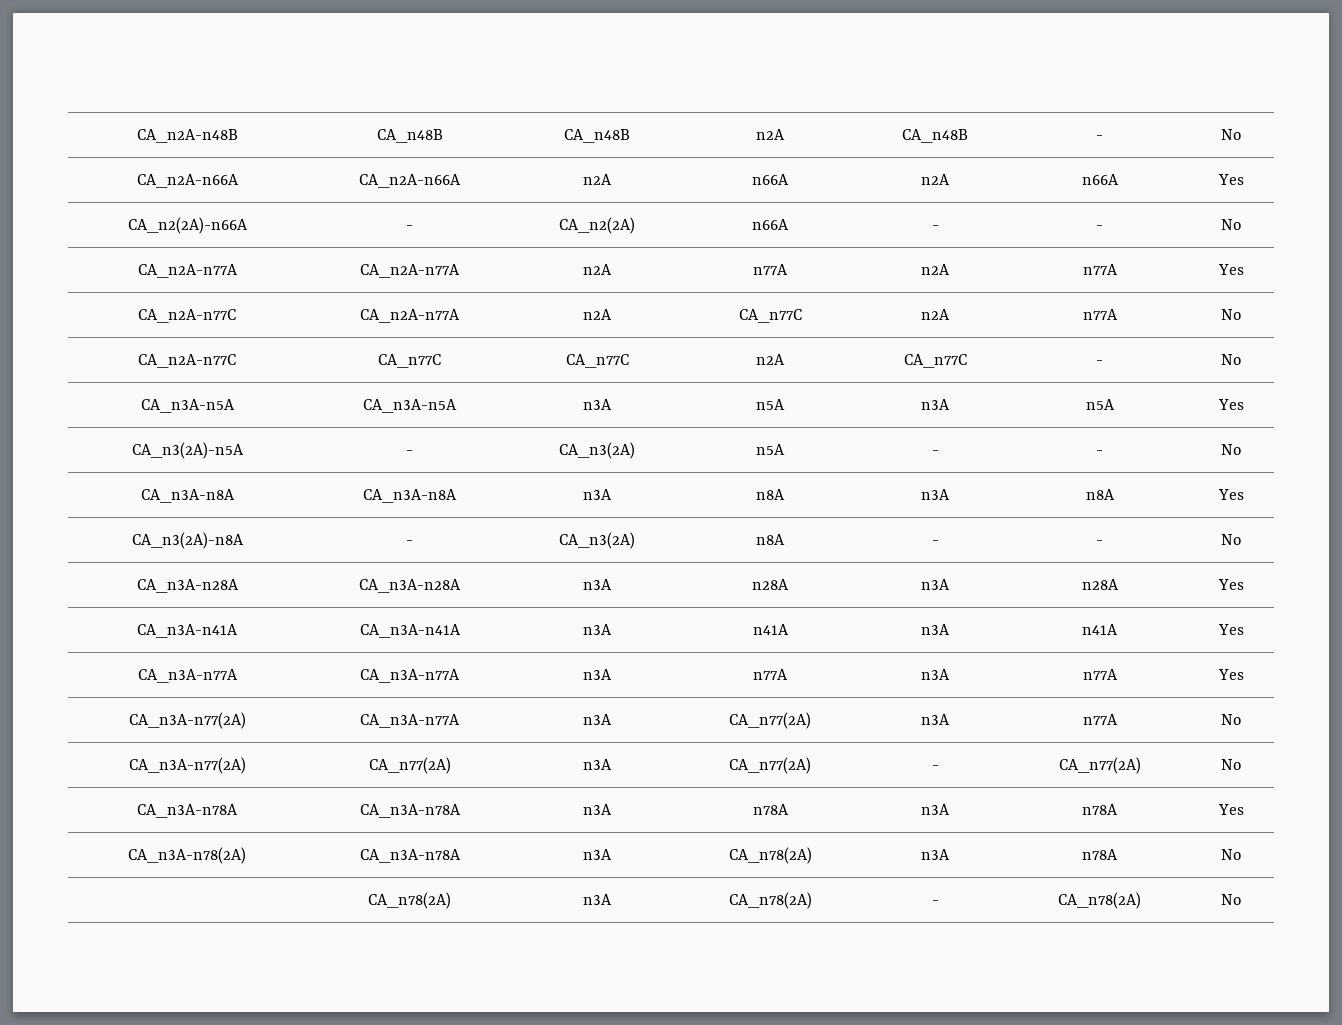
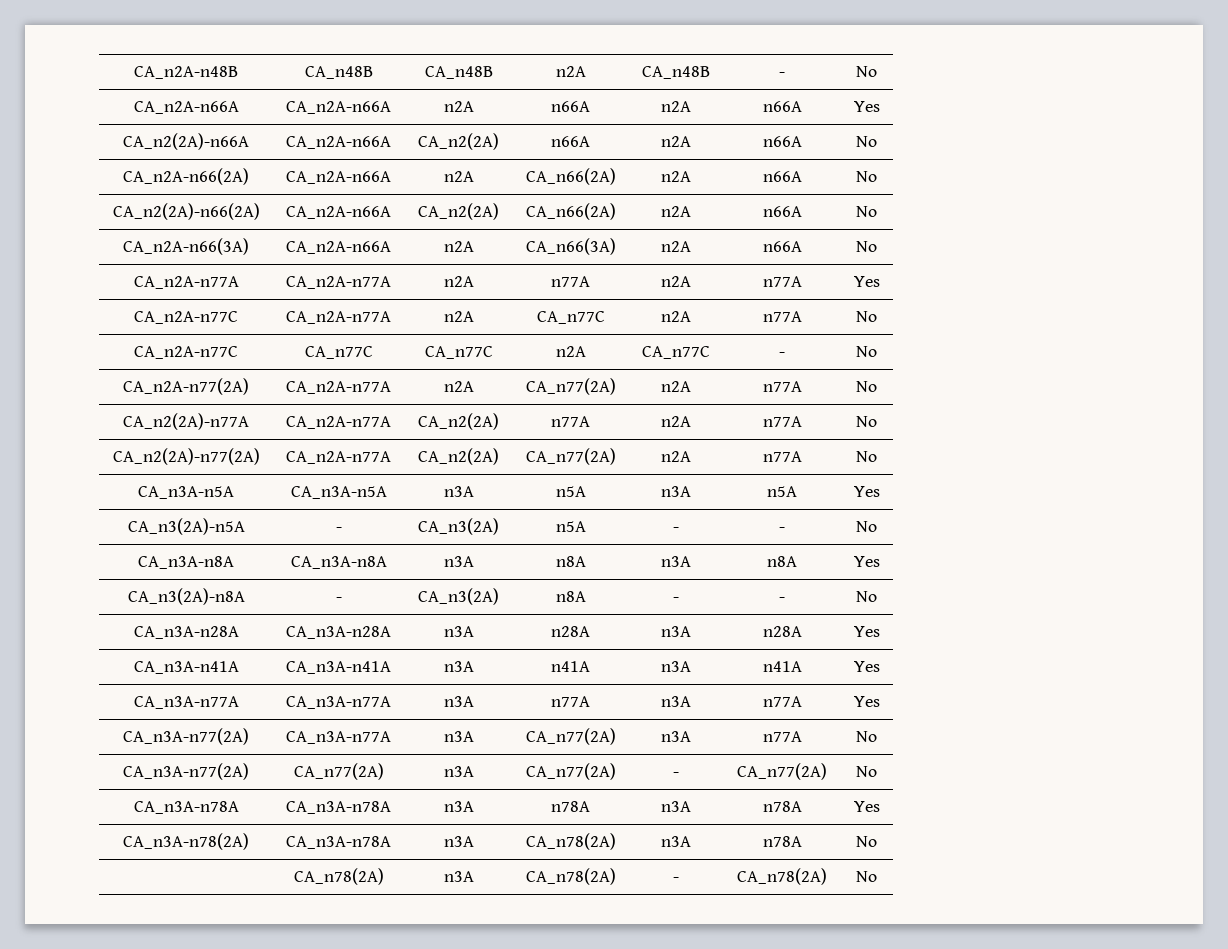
[406,225,414,230] - -> [286,136,391,149] CA_n2A-n66A
[931,225,939,230] [1096,225,1103,230] - | - -> [661,136,691,147] [762,136,802,147] [856,136,877,147] [123,168,249,185] [286,171,391,184] [443,171,474,182] [525,168,616,185] [661,171,691,182] [762,171,802,182] [856,171,877,182] [112,203,260,220] [286,206,391,219] [418,203,499,220] [525,203,616,220] [661,206,691,217] [762,206,802,217] [856,206,877,217] [123,238,249,255] [286,241,391,254] [443,241,474,252] [525,238,616,255] [661,241,691,252] [762,241,802,252] n2A | n66A | No // CA_n2A-n66(2A) | CA_n2A-n66A | n2A | CA_n66(2A) | n2A | n66A | No // CA_n2(2A)-n66(2A) | CA_n2A-n66A | CA_n2(2A) | CA_n66(2A) | n2A | n66A | No // CA_n2A-n66(3A) | CA_n2A-n66A | n2A | CA_n66(3A) | n2A | n66A
(1241, 359) none -> [123,378,249,395] [286,381,391,394] [443,381,474,392] [525,378,616,395] [661,381,691,392] [762,381,802,392] [856,381,877,392] [123,413,249,430] [286,416,391,429] [418,413,499,430] [551,416,590,427] [661,416,691,427] [762,416,802,427] [856,416,877,427] [112,448,260,465] [286,451,391,464] [418,448,499,465] [525,448,616,465] [661,451,691,462] [762,451,802,462] [856,451,877,462] // CA_n2A-n77(2A) | CA_n2A-n77A | n2A | CA_n77(2A) | n2A | n77A | No // CA_n2(2A)-n77A | CA_n2A-n77A | CA_n2(2A) | n77A | n2A | n77A | No // CA_n2(2A)-n77(2A) | CA_n2A-n77A | CA_n2(2A) | CA_n77(2A) | n2A | n77A | No

